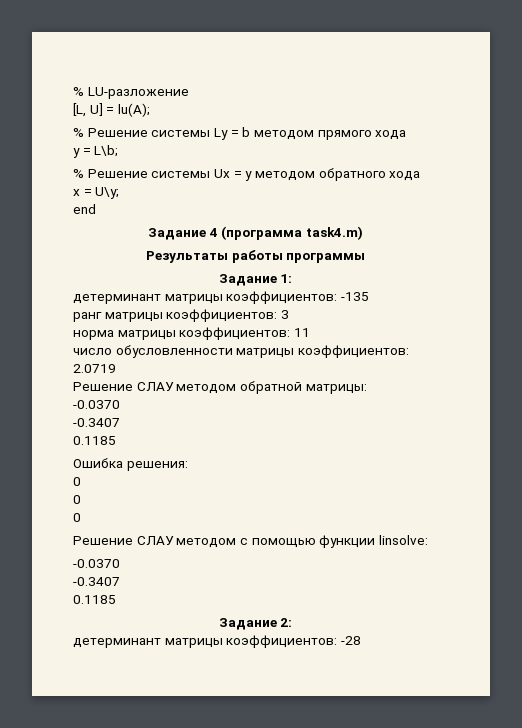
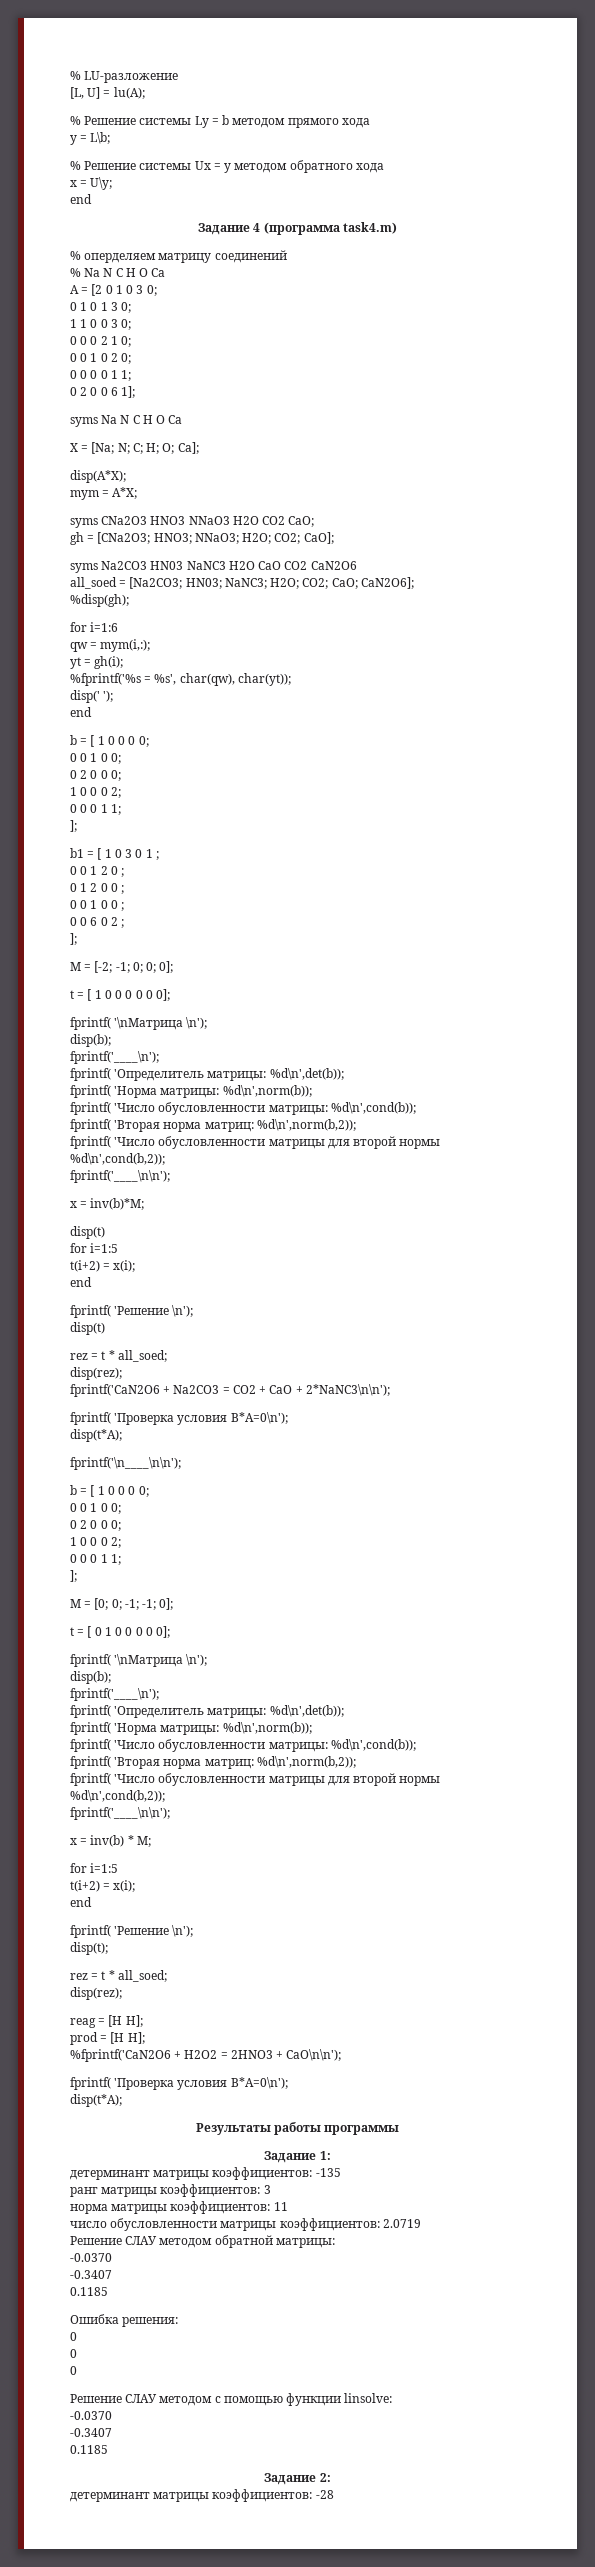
(363, 233) none -> [70,250,287,263] [70,268,166,277] [70,284,157,296] [70,302,132,313] [70,319,132,330] [70,336,132,347] [70,353,132,364] [70,370,132,381] [70,386,136,398] [70,415,183,427] [70,442,199,454] [70,470,126,483] [70,487,138,500] [70,516,315,528] [70,532,334,545] [70,561,357,573] [70,577,414,589] [70,594,129,607] [70,622,119,632] [70,639,151,652] [70,656,124,669] [70,673,291,686] [70,690,114,703] [70,707,92,717] [70,735,149,747] [70,753,121,764] [70,770,121,781] [70,787,121,798] [70,804,121,815] [70,820,77,832] [70,848,159,860] [70,866,125,877] [70,883,125,894] [70,900,125,911] [70,917,125,928] [70,933,77,945] [70,961,174,973] [70,989,171,1001] [70,1017,208,1030] [70,1034,111,1047] [70,1051,159,1064] [70,1068,344,1081] [70,1085,312,1098] [70,1102,416,1115] [70,1119,356,1132] [70,1136,441,1149] [70,1153,165,1165] [70,1170,170,1183] [70,1198,145,1210] [70,1226,105,1239] [70,1243,119,1253] [70,1260,136,1272] [70,1277,92,1287] [70,1305,194,1318] [70,1322,105,1335] [70,1350,167,1362] [70,1367,122,1380] [70,1384,390,1397] [70,1412,288,1425] [70,1429,122,1442] [70,1457,181,1470] [70,1485,149,1497] [70,1503,121,1514] [70,1520,121,1531] [70,1537,121,1548] [70,1554,121,1565] [70,1570,77,1582] [70,1598,174,1610] [70,1626,171,1638] [70,1654,208,1667] [70,1671,111,1684] [70,1688,159,1701] [70,1705,344,1718] [70,1722,312,1735] [70,1739,416,1752] [70,1756,356,1769] [70,1773,441,1786] [70,1790,165,1802] [70,1807,170,1820] [70,1835,151,1847] [70,1863,119,1873] [70,1880,136,1892] [70,1897,92,1907] [70,1925,194,1938] [70,1942,108,1955] [70,1970,167,1982] [70,1987,122,2000] [70,2015,143,2028] [70,2032,145,2045] [70,2049,342,2062] [70,2077,288,2090] [70,2094,122,2107] // % оперделяем матрицу соединений // % Na N C H O Ca // A = [2 0 1 0 3 0; // 0 1 0 1 3 0; // 1 1 0 0 3 0; // 0 0 0 2 1 0; // 0 0 1 0 2 0; // 0 0 0 0 1 1; // 0 2 0 0 6 1]; // syms Na N C H O Ca // X = [Na; N; C; H; O; Ca]; // disp(A*X); // mym = A*X; // syms CNa2O3 HNO3 NNaO3 H2O CO2 CaO; // gh = [CNa2O3; HNO3; NNaO3; H2O; CO2; CaO]; // syms Na2CO3 HN03 NaNC3 H2O CaO CO2 CaN2O6 // all_soed = [Na2CO3; HN03; NaNC3; H2O; CO2; CaO; CaN2O6]; // %disp(gh); // for i=1:6 // qw = mym(i,:); // yt = gh(i); // %fprintf('%s = %s', char(qw), char(yt)); // disp(' '); // end // b = [ 1 0 0 0 0; // 0 0 1 0 0; // 0 2 0 0 0; // 1 0 0 0 2; // 0 0 0 1 1; // ]; // b1 = [ 1 0 3 0 1 ; // 0 0 1 2 0 ; // 0 1 2 0 0 ; // 0 0 1 0 0 ; // 0 0 6 0 2 ; // ]; // M = [-2; -1; 0; 0; 0]; // t = [ 1 0 0 0 0 0 0]; // fprintf( '\nМатрица \n'); // disp(b); // fprintf('____\n'); // fprintf( 'Определитель матрицы: %d\n',det(b)); // fprintf( 'Норма матрицы: %d\n',norm(b)); // fprintf( 'Число обусловленности матрицы: %d\n',cond(b)); // fprintf( 'Вторая норма матриц: %d\n',norm(b,2)); // fprintf( 'Число обусловленности матрицы для второй нормы %d\n',cond(b,2)); // fprintf('____\n\n'); // x = inv(b)*M; // disp(t) // for i=1:5 // t(i+2) = x(i); // end // fprintf( 'Решение \n'); // disp(t) // rez = t * all_soed; // disp(rez); // fprintf('CaN2O6 + Na2CO3 = CO2 + CaO + 2*NaNC3\n\n'); // fprintf( 'Проверка условия B*A=0\n'); // disp(t*A); // fprintf('\n____\n\n'); // b = [ 1 0 0 0 0; // 0 0 1 0 0; // 0 2 0 0 0; // 1 0 0 0 2; // 0 0 0 1 1; // ]; // M = [0; 0; -1; -1; 0]; // t = [ 0 1 0 0 0 0 0]; // fprintf( '\nМатрица \n'); // disp(b); // fprintf('____\n'); // fprintf( 'Определитель матрицы: %d\n',det(b)); // fprintf( 'Норма матрицы: %d\n',norm(b)); // fprintf( 'Число обусловленности матрицы: %d\n',cond(b)); // fprintf( 'Вторая норма матриц: %d\n',norm(b,2)); // fprintf( 'Число обусловленности матрицы для второй нормы %d\n',cond(b,2)); // fprintf('____\n\n'); // x = inv(b) * M; // for i=1:5 // t(i+2) = x(i); // end // fprintf( 'Решение \n'); // disp(t); // rez = t * all_soed; // disp(rez); // reag = [H H]; // prod = [H H]; // %fprintf('CaN2O6 + H2O2 = 2HNO3 + CaO\n\n'); // fprintf( 'Проверка условия B*A=0\n'); // disp(t*A);

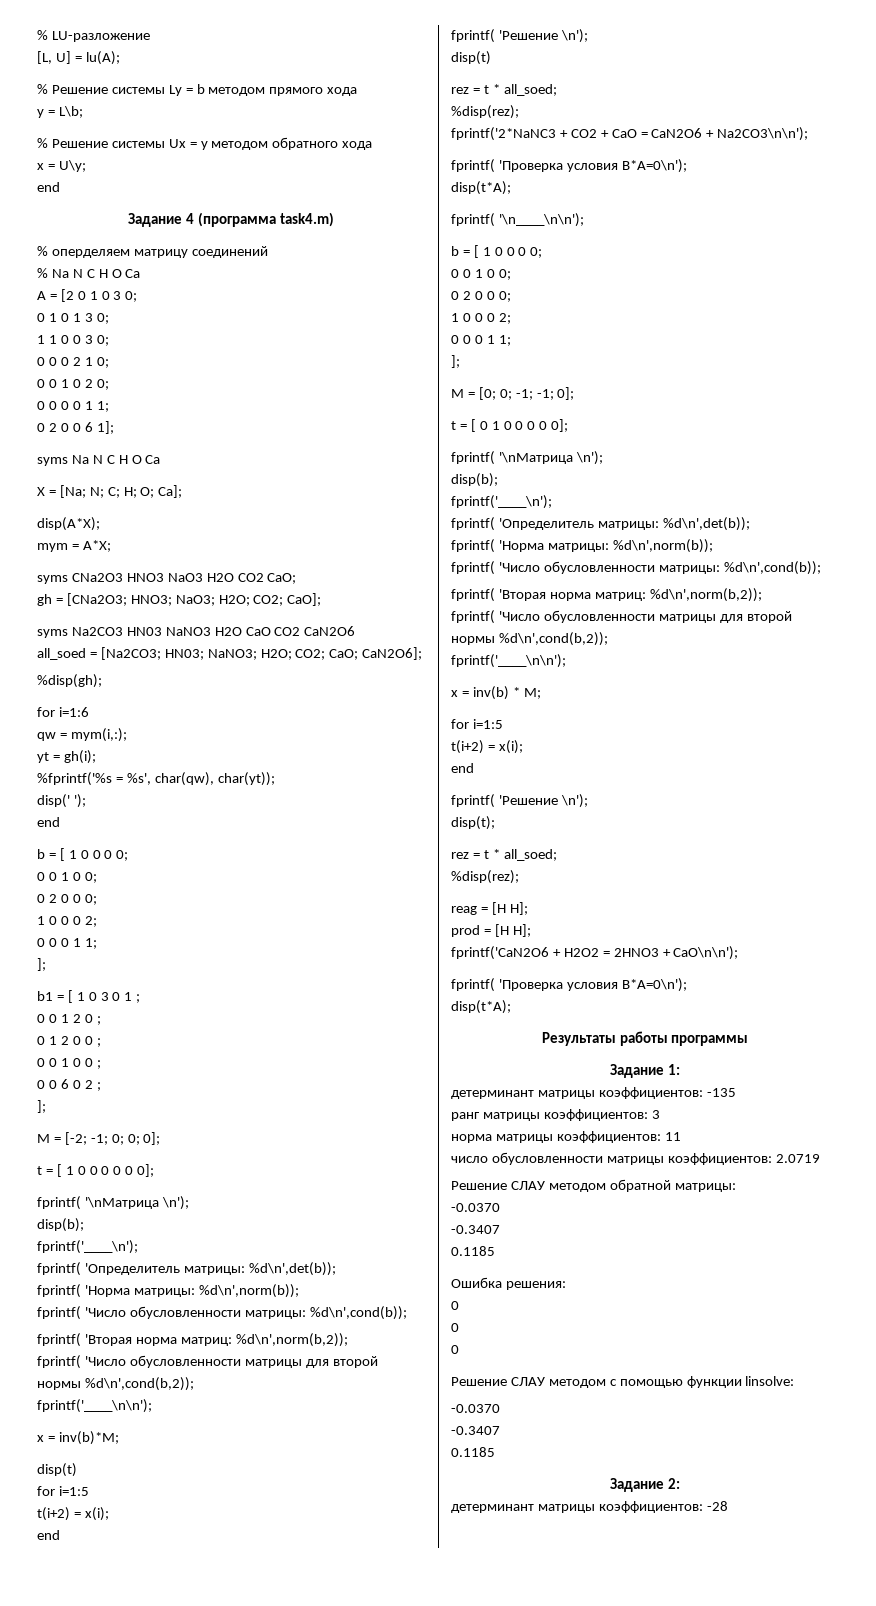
[188,516,230,525] NNaO3 -> [167,573,203,582] NaO3
[194,533,239,544] NNaO3; -> [175,595,215,606] NaO3;
[186,561,226,570] NaNC3 -> [165,627,211,636] NaNO3
[224,578,267,589] NaNC3; -> [207,649,257,660] NaNO3;
[70,1367,122,1380] [70,1384,390,1397] [70,1412,288,1425] [70,1429,122,1442] [70,1457,181,1470] disp(rez); // fprintf('CaN2O6 + Na2CO3 = CO2 + CaO + 2*NaNC3\n\n'); // fprintf( 'Проверка условия B*A=0\n'); // disp(t*A); // fprintf('\n____\n\n'); -> [451,105,519,119] [451,127,809,141] [451,159,687,173] [451,181,511,195] [451,213,584,227] %disp(rez); // fprintf('2*NaNC3 + CO2 + CaO = CaN2O6 + Na2CO3\n\n'); // fprintf( 'Проверка условия B*A=0\n'); // disp(t*A); // fprintf( '\n____\n\n');
[70,1987,122,2000] disp(rez); -> [451,870,519,884] %disp(rez);
[70,2049,171,2062] %fprintf('CaN2O6 -> [451,946,549,960] fprintf('CaN2O6

